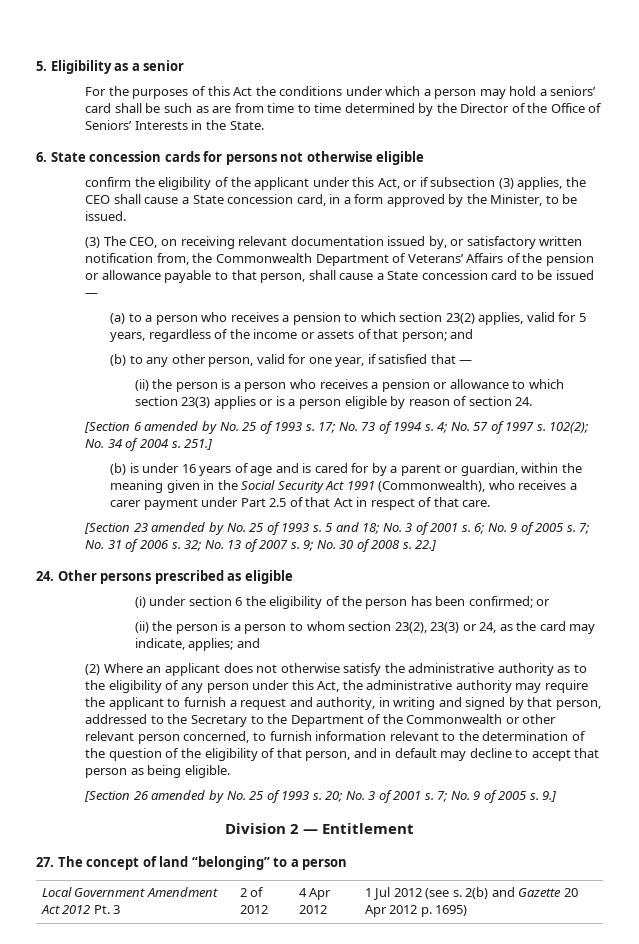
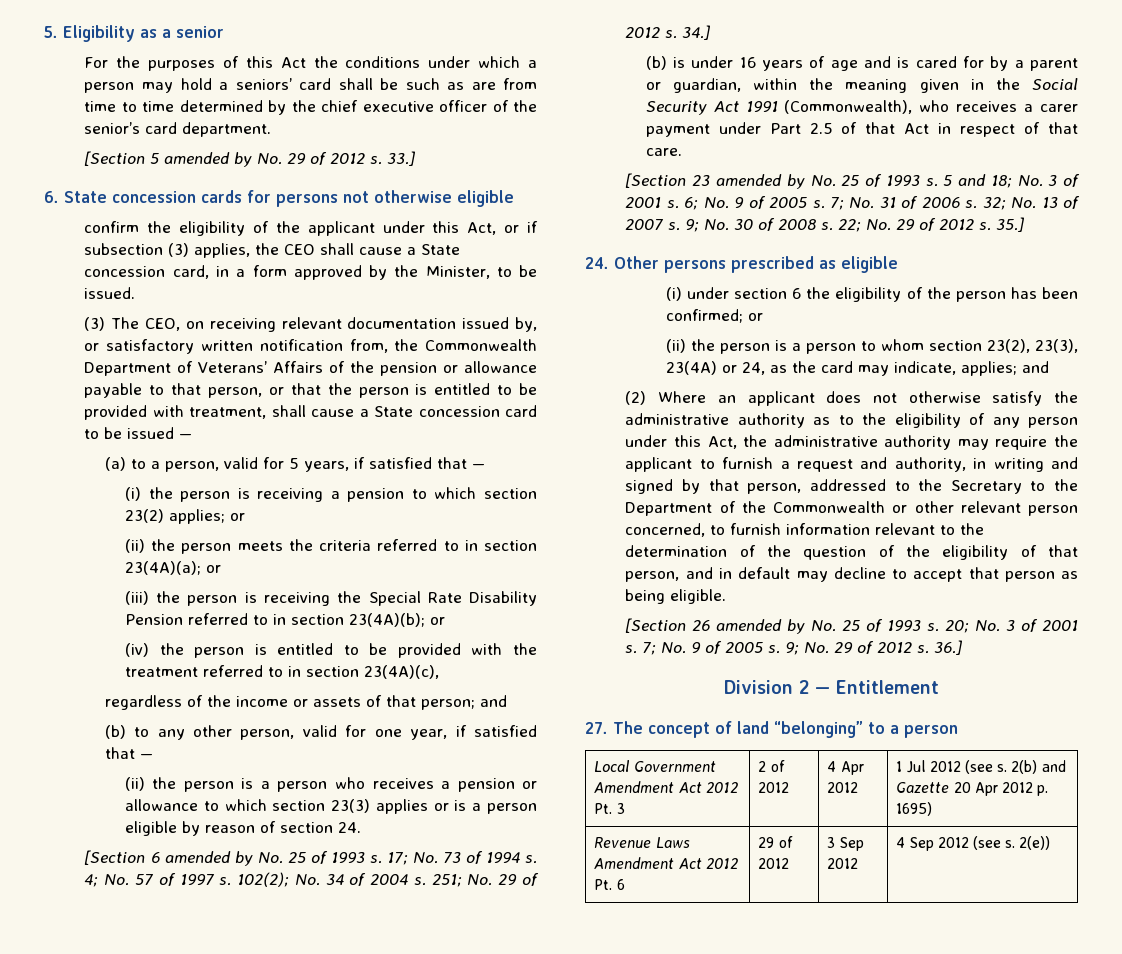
[460,103,603,113] [85,120,264,130] Director of the Office of Seniors’ Interests in the State. -> [321,100,538,112] [84,122,272,137] [84,151,416,167] chief executive officer of the senior’s card department. // [Section 5 amended by No. 29 of 2012 s. 33.]
(306, 278) none -> [268,383,537,398] [84,405,267,420] or that the person is entitled to be provided with treatment,
[155,312,279,325] person who receives -> [164,457,485,472] [124,487,324,502] person, valid for 5 years, if satisfied that — // (i) the person is receiving
[478,312,586,325] [110,332,146,342] applies, valid for 5 years, -> [168,509,245,524] [124,539,537,554] [124,561,221,575] [124,591,537,606] [124,613,445,627] [124,643,537,658] [124,665,439,679] applies; or // (ii) the person meets the criteria referred to in section 23(4A)(a); or // (iii) the person is receiving the Special Rate Disability Pension referred to in section 23(4A)(b); or // (iv) the person is entitled to be provided with the treatment referred to in section 23(4A)(c), //
[184,439,213,450] 251.] -> [431,873,540,887] [625,25,711,40] 251; No. 29 of 2012 s. 34.]
[415,540,437,551] 22.] -> [838,217,1025,232] 22; No. 29 of 2012 s. 35.]
[430,622,460,633] 23(3) -> [1035,339,1078,353] [665,361,717,375] 23(3), 23(4A)
[542,791,557,802] 9.] -> [785,640,963,655] 9; No. 29 of 2012 s. 36.]
(468, 910) none -> [594,837,690,848] [594,857,738,869] [594,879,625,890] [758,836,793,848] [758,858,790,869] [827,837,864,851] [827,858,859,869] [896,836,1051,851] // Revenue Laws Amendment Act 2012 Pt. 6 | 29 of 2012 | 3 Sep 2012 | 4 Sep 2012 (see s. 2(e))

